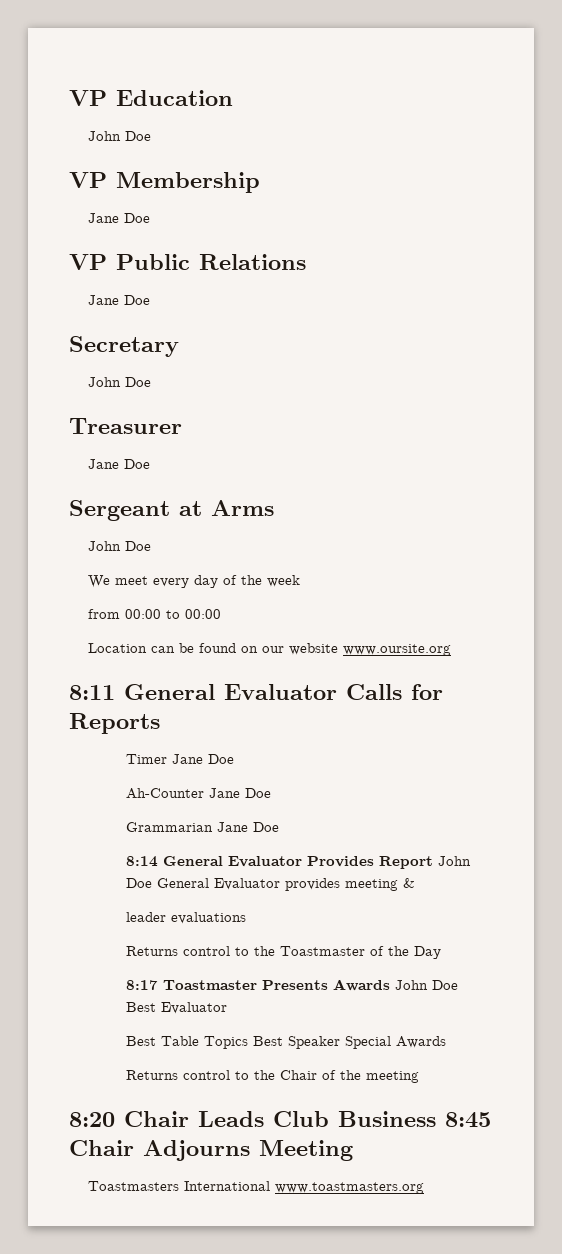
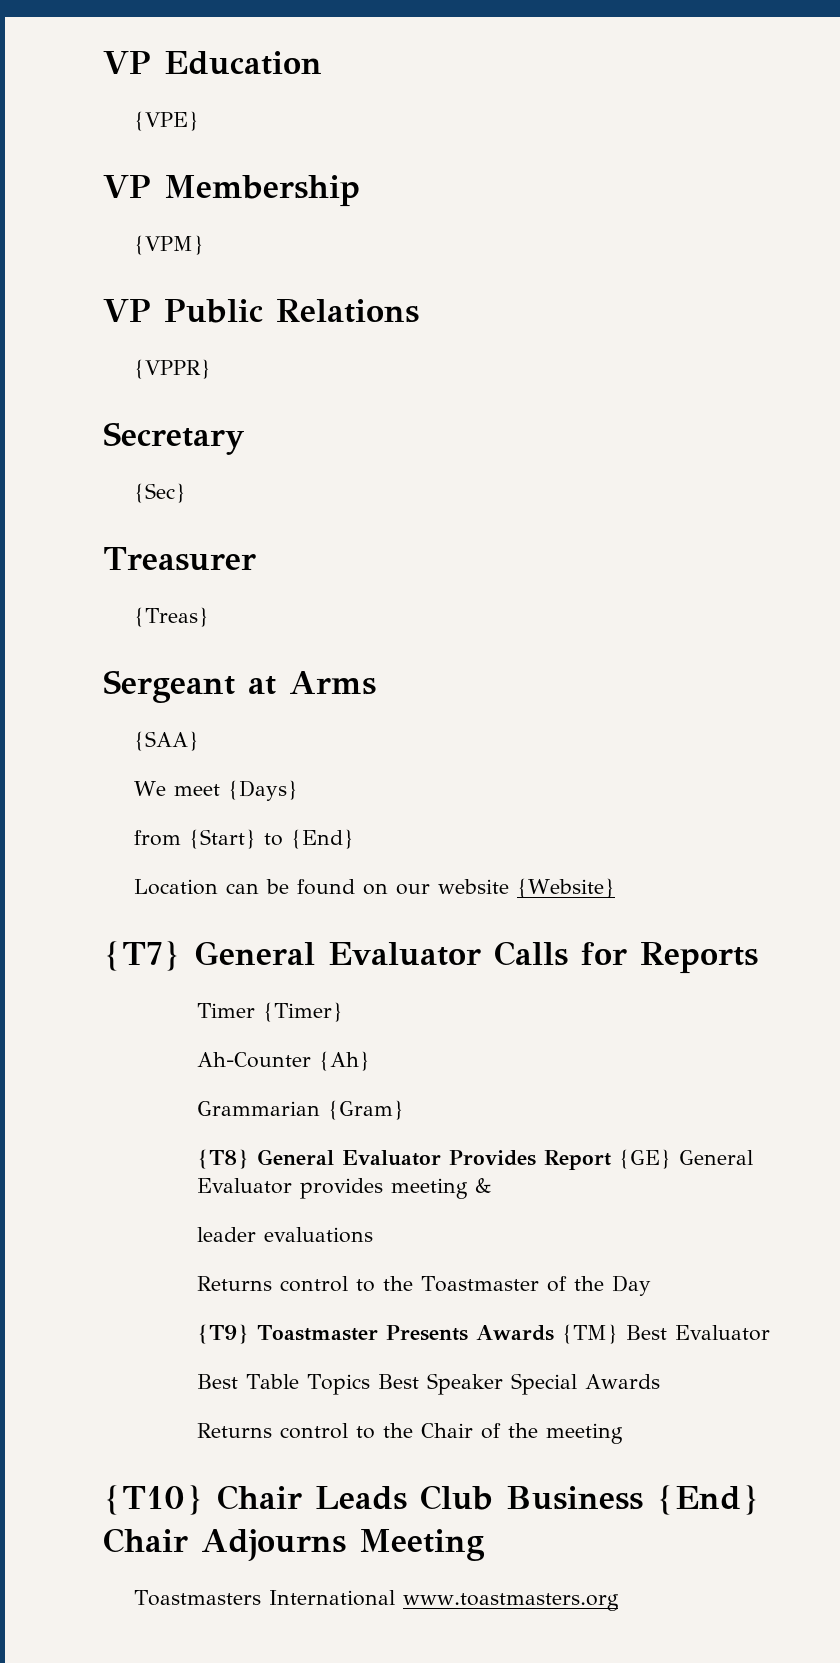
[88,131,152,141] John Doe -> [134,111,200,131] {VPE}
[88,213,151,223] Jane Doe -> [134,235,205,255] {VPM}
[88,295,151,305] Jane Doe -> [134,359,212,379] {VPPR}
[88,377,152,387] John Doe -> [134,483,187,503] {Sec}
[88,459,151,469] Jane Doe -> [134,607,210,627] {Treas}
[88,541,152,551] John Doe -> [134,731,200,751] {SAA}
[153,575,301,588] [88,609,222,619] every day of the week // from 00:00 to 00:00 -> [228,780,299,801] [134,829,355,849] {Days} // from {Start} to {End}
[343,644,452,656] [69,685,115,700] www.oursite.org // 8:11 -> [517,878,616,898] [103,941,181,971] {Website} // {T7}
[172,754,235,764] Jane Doe -> [262,1002,343,1022] {Timer}
[209,788,272,798] Jane Doe -> [318,1051,370,1071] {Ah}
[217,822,280,832] [126,856,159,867] Jane Doe // 8:14 -> [327,1100,404,1120] [196,1149,249,1169] {Gram} // {T8}
[438,856,472,866] [126,878,153,888] John Doe -> [618,1149,671,1169] {GE}
[126,980,159,990] 8:17 -> [196,1324,249,1344] {T9}
[395,980,459,990] John Doe -> [561,1324,618,1344] {TM}
[69,1112,115,1127] 8:20 -> [103,1485,204,1515] {T10}
[445,1112,491,1128] 8:45 -> [656,1485,760,1515] {End}

